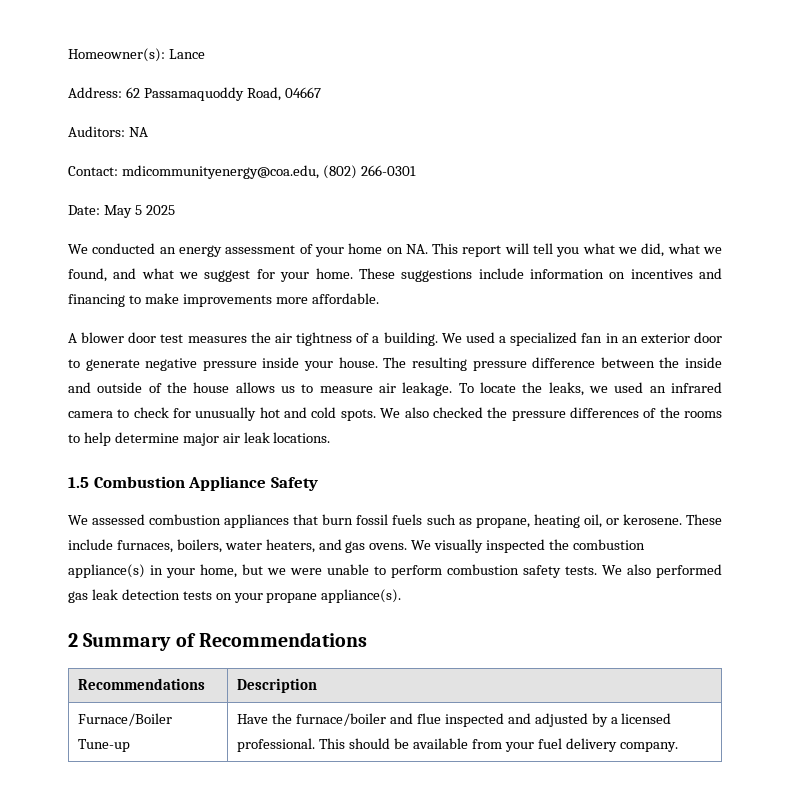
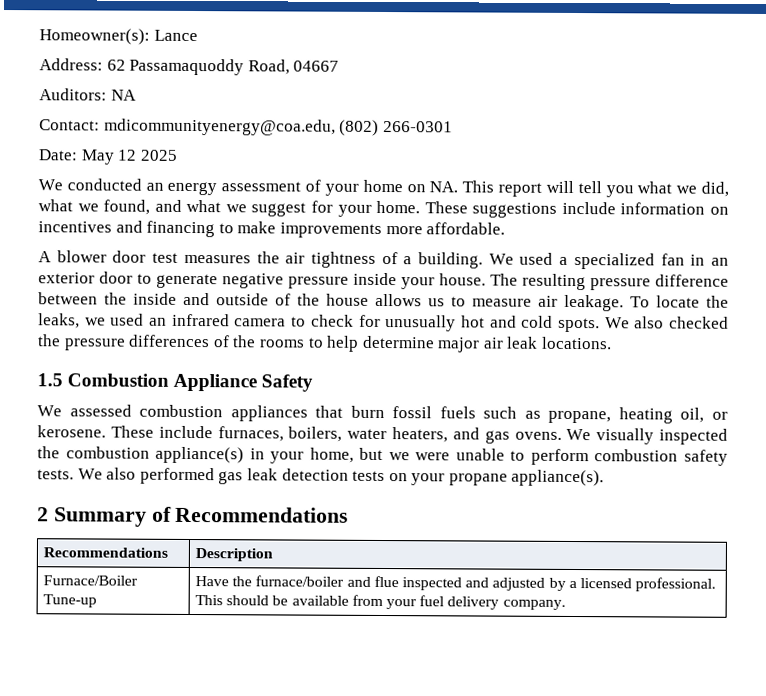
[134,205,142,215] 5 -> [117,149,138,161] 12

